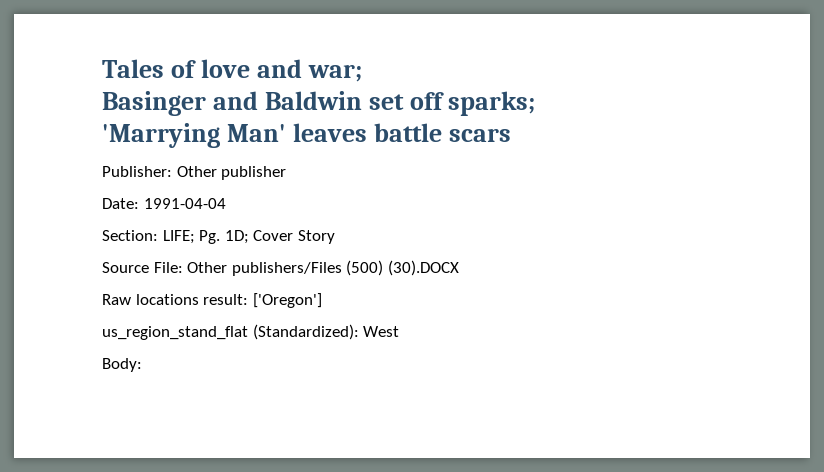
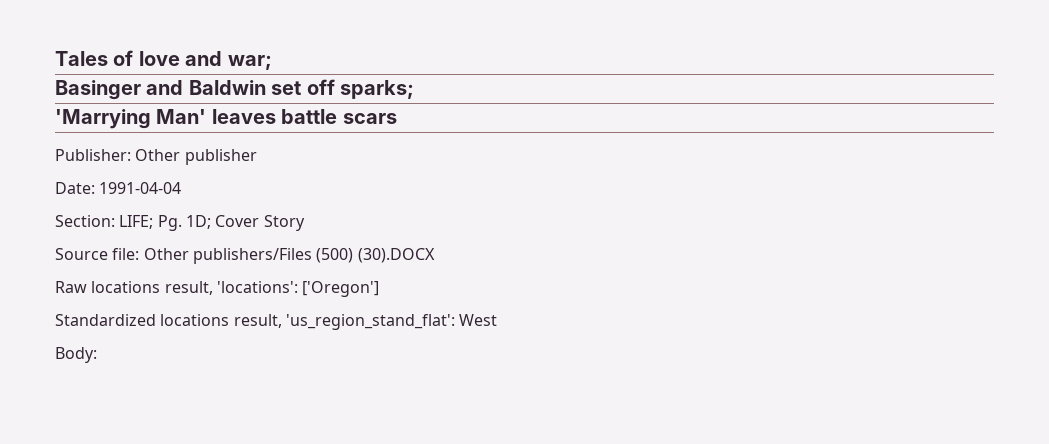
[153,262,183,273] File: -> [112,248,140,260] file:
[203,294,249,305] result: -> [164,281,298,295] result, 'locations':
[102,324,359,340] us_region_stand_flat (Standardized): -> [55,314,455,330] Standardized locations result, 'us_region_stand_flat':

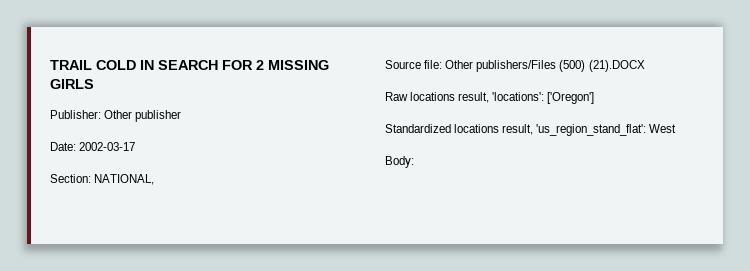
[55,50,272,70] [55,79,414,100] [55,109,397,129] Tales of love and war; // Basinger and Baldwin set off sparks; // 'Marrying Man' leaves battle scars -> [50,60,329,70] [50,79,94,89] TRAIL COLD IN SEARCH FOR 2 MISSING GIRLS
[99,182,182,194] 1991-04-04 -> [79,142,136,151] 2002-03-17
[119,215,305,231] LIFE; Pg. 1D; Cover Story -> [94,174,155,185] NATIONAL,
[357,248,435,263] (30).DOCX -> [588,60,645,72] (21).DOCX

